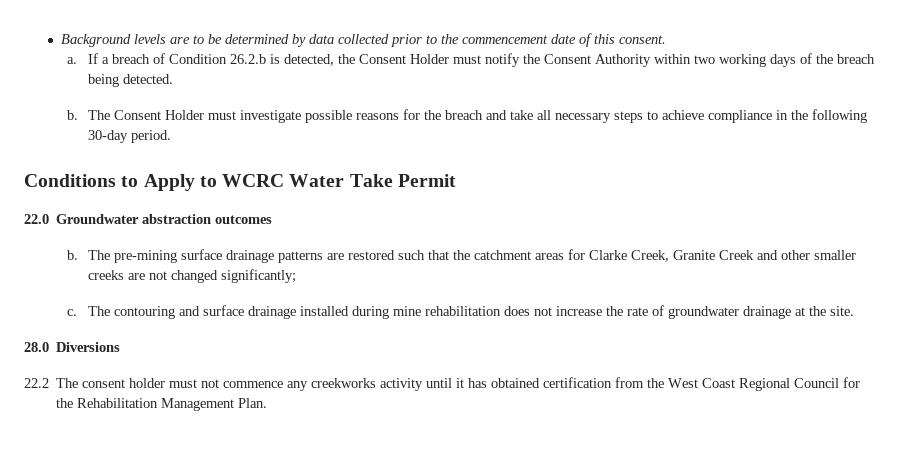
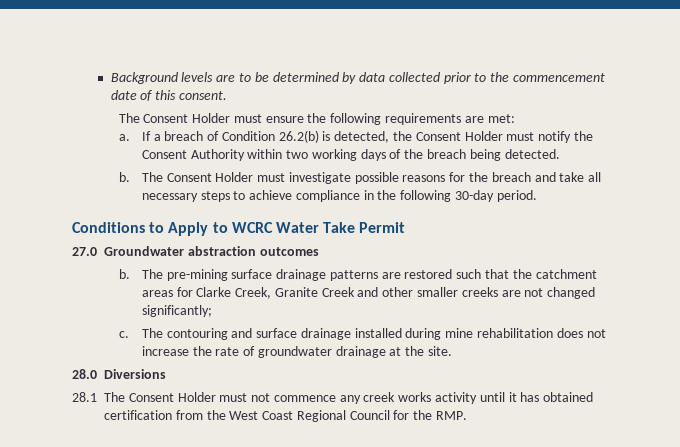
(667, 39) none -> [118,113,515,125] // The Consent Holder must ensure the following requirements are met:
[230,54,267,64] 26.2.b -> [278,130,319,143] 26.2(b)
[24,214,49,224] 22.0 -> [72,247,97,256] 27.0
[24,378,166,388] 22.2 The consent holder -> [72,392,216,402] 28.1 The Consent Holder
[311,378,377,388] creekworks -> [363,392,432,402] creek works
[77,398,268,411] Rehabilitation Management Plan. -> [436,411,468,420] RMP.

